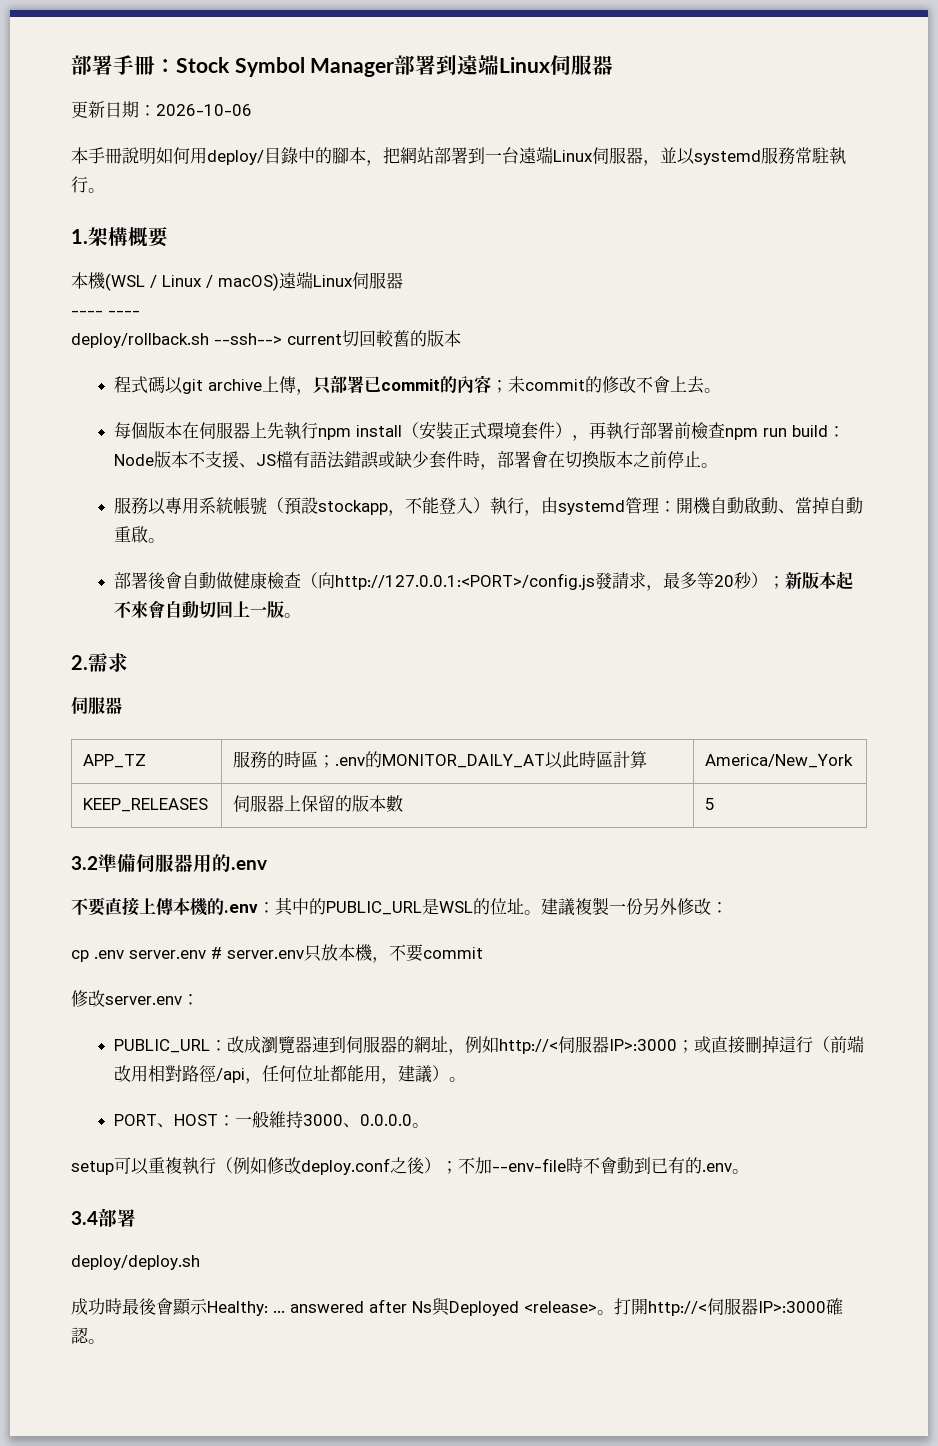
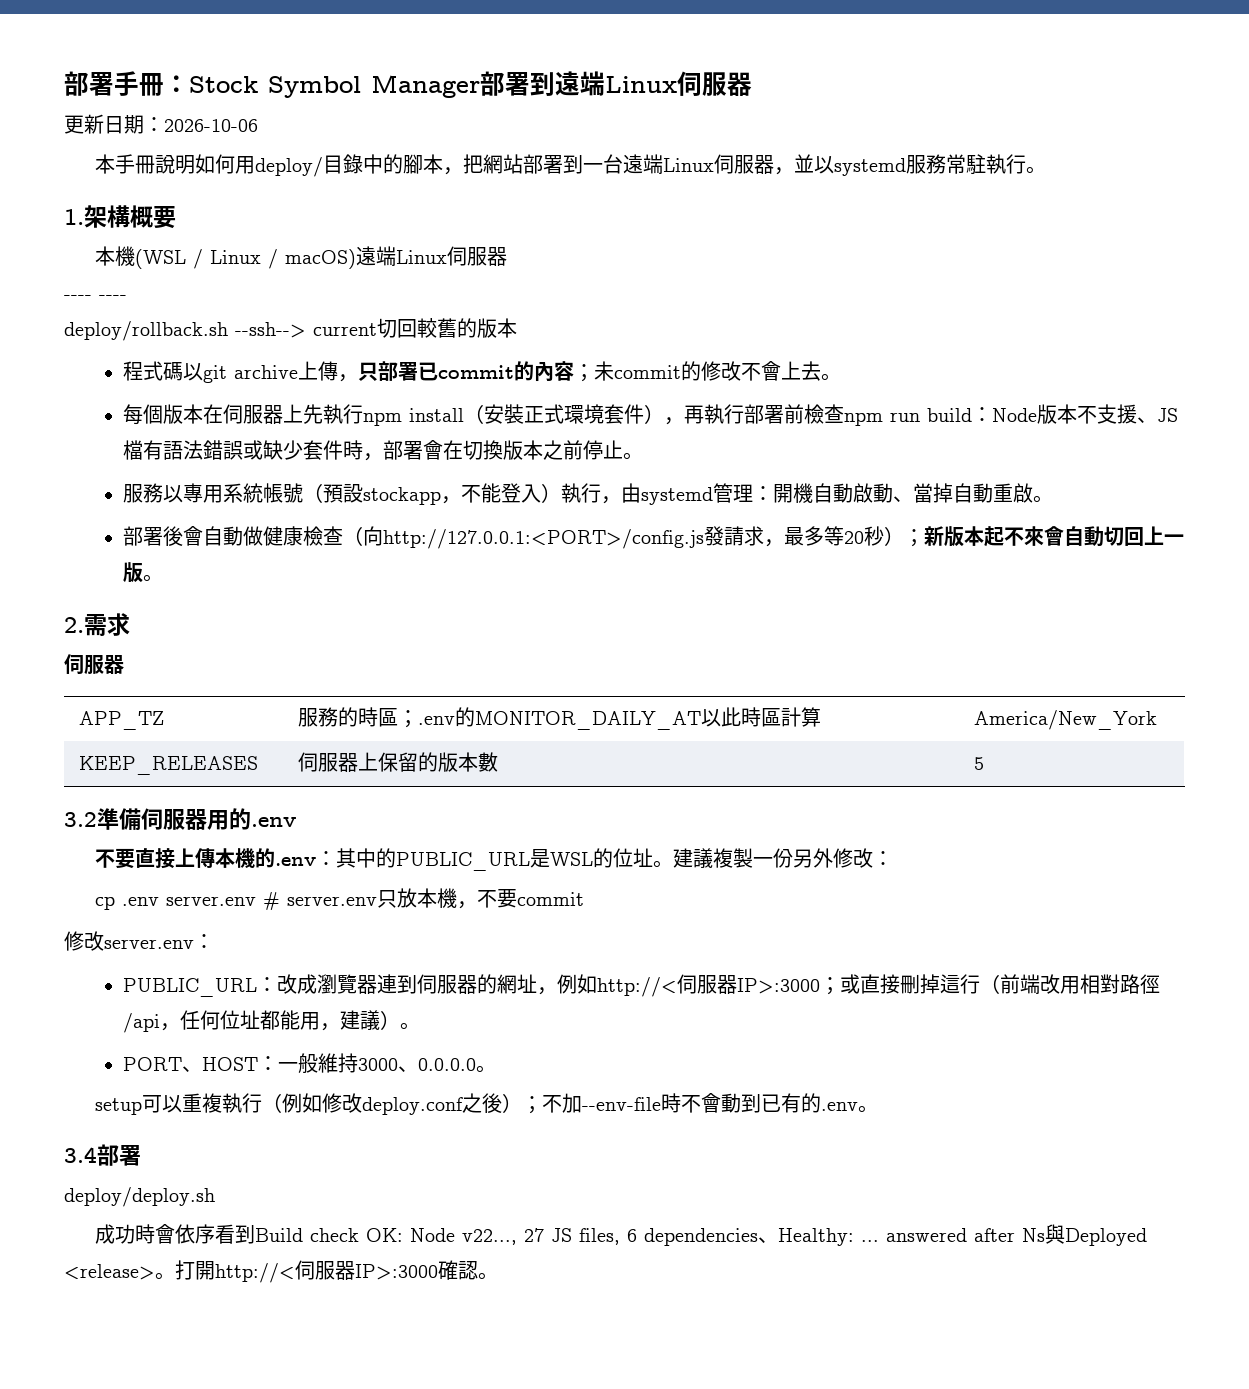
[122,1298,208,1316] 最後會顯示 -> [155,1224,779,1246] 會依序看到Build check OK: Node v22..., 27 JS files, 6 dependencies、

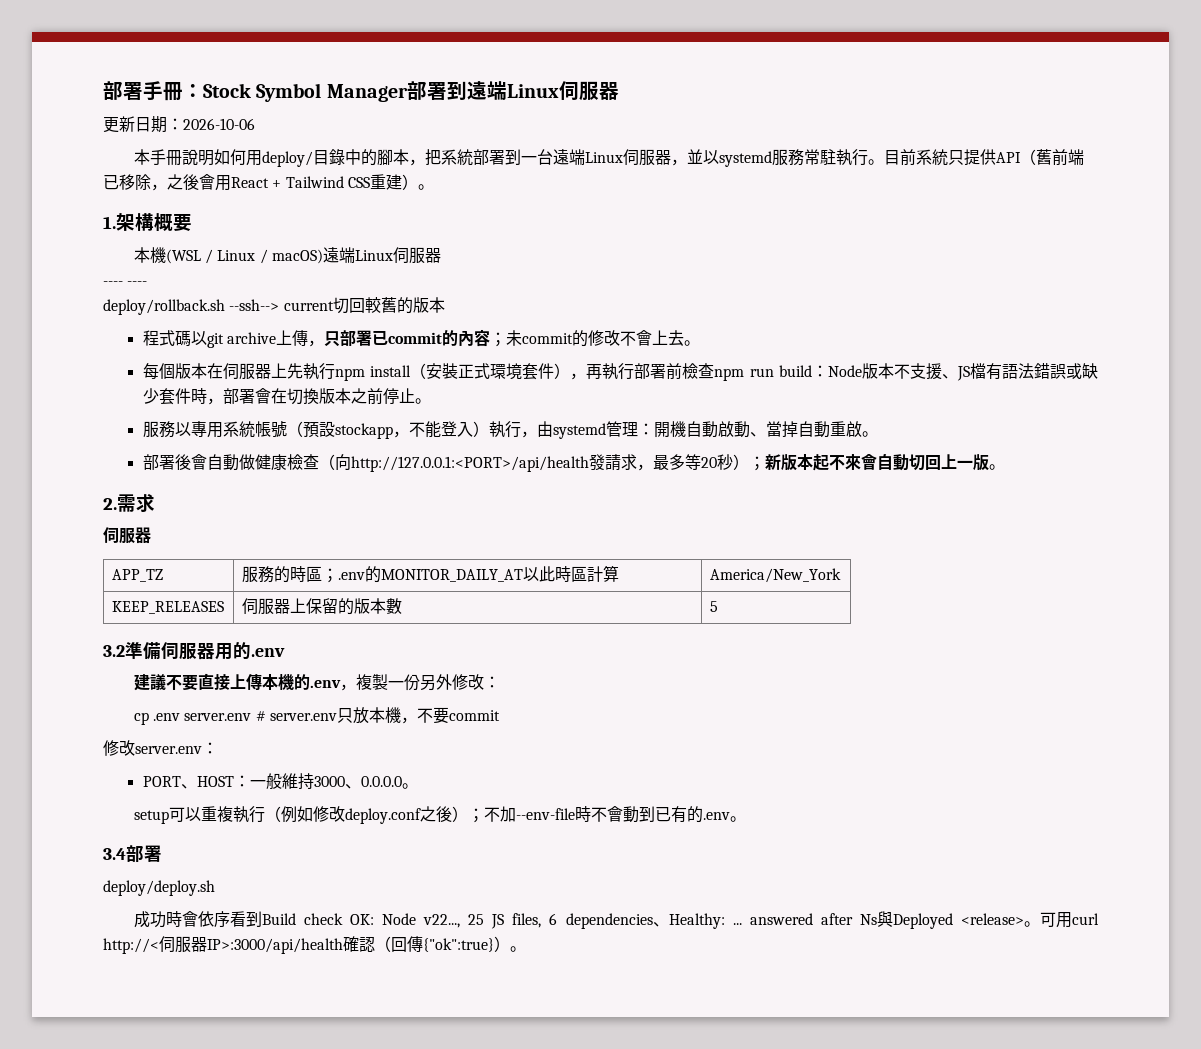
[483,154,524,174] 網站 -> [440,149,473,166] 系統
(1047, 170) none -> [883,149,1084,166] [103,174,434,191] 目前系統只提供API（舊前端已移除，之後會用React + Tailwind CSS重建）。
[383,529,705,549] http://127.0.0.1:<PORT>/config.js -> [350,456,589,472] http://127.0.0.1:<PORT>/api/health
(296, 822) none -> [133,674,166,691] 建議
[316,848,714,871] ：其中的PUBLIC_URL是WSL的位址。建議 -> [339,684,356,691] ，
[123,974,1161,997] [123,1010,421,1033] // PUBLIC_URL：改成瀏覽器連到伺服器的網址，例如http://<伺服器IP>:3000；或直接刪掉這行（前端改用相對路徑/api，任何位址都能用，建議）。 -> (218, 748) none
[524,1228,545,1242] 27 -> [468,914,485,925] 25
[175,1260,478,1283] 打開http://<伺服器IP>:3000確認 -> [1040,912,1099,928] [103,936,510,954] 可用curl http://<伺服器IP>:3000/api/health確認（回傳{"ok":true}）

